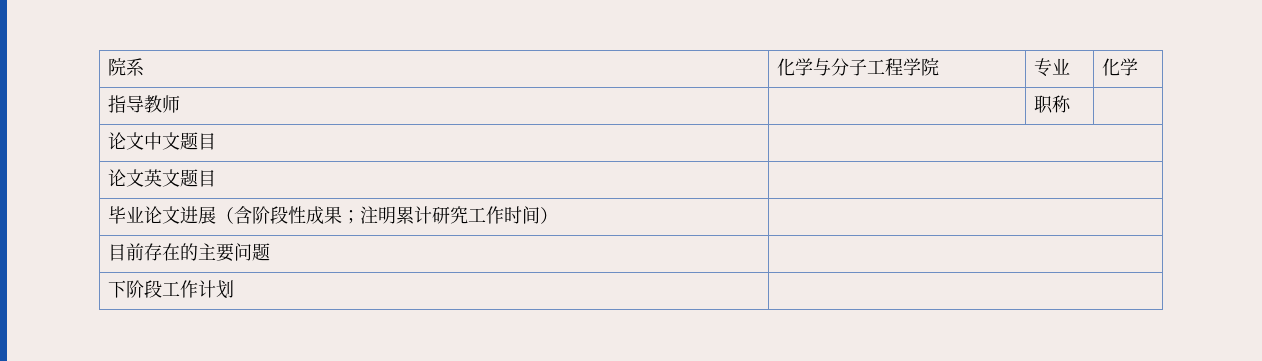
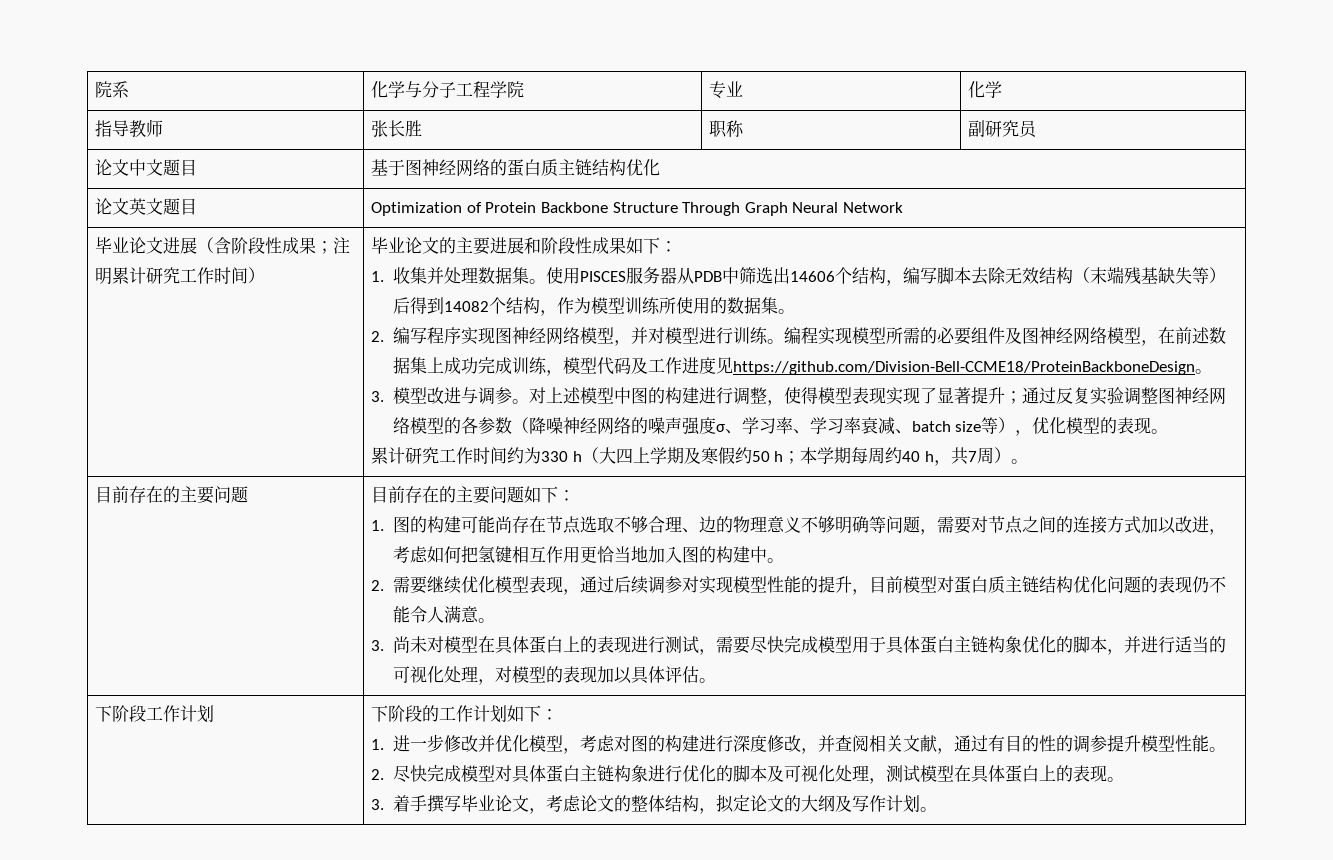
(180, 104) none -> [371,120,423,137] 张长胜
(1071, 104) none -> [968,120,1039,138] 副研究员
[107,169,216,187] // 论文英文题目 | -> [371,159,661,177] [95,198,198,215] [371,202,903,216] 基于图神经网络的蛋白质主链结构优化 // 论文英文题目 | Optimization of Protein Backbone Structure Through Graph Neural Network
(558, 215) none -> [371,237,678,255] [371,266,1226,286] [392,297,795,316] [371,327,1226,346] [392,357,1212,376] [371,387,1226,406] [392,417,1169,436] [371,447,1028,466] 毕业论文的主要进展和阶段性成果如下： // 1.收集并处理数据集。使用PISCES服务器从PDB中筛选出14606个结构，编写脚本去除无效结构（末端残基缺失等）后得到14082个结构，作为模型训练所使用的数据集。 // 2.编写程序实现图神经网络模型，并对模型进行训练。编程实现模型所需的必要组件及图神经网络模型，在前述数据集上成功完成训练，模型代码及工作进度见https://github.com/Division-Bell-CCME18/ProteinBackboneDesign。 // 3.模型改进与调参。对上述模型中图的构建进行调整，使得模型表现实现了显著提升；通过反复实验调整图神经网络模型的各参数（降噪神经网络的噪声强度σ、学习率、学习率衰减、batch size等），优化模型的表现。 // 累计研究工作时间约为330 h（大四上学期及寒假约50 h；本学期每周约40 h，共7周）。
[107,280,234,299] // 下阶段工作计划 | -> [371,486,576,504] [371,516,1226,535] [392,546,784,563] [371,576,1226,595] [392,606,495,623] [371,636,1226,655] [392,666,716,685] [95,705,215,723] [371,705,559,723] [371,734,1226,754] [371,765,1124,784] [371,794,937,814] 目前存在的主要问题如下： // 1.图的构建可能尚存在节点选取不够合理、边的物理意义不够明确等问题，需要对节点之间的连接方式加以改进，考虑如何把氢键相互作用更恰当地加入图的构建中。 // 2.需要继续优化模型表现，通过后续调参对实现模型性能的提升，目前模型对蛋白质主链结构优化问题的表现仍不能令人满意。 // 3.尚未对模型在具体蛋白上的表现进行测试，需要尽快完成模型用于具体蛋白主链构象优化的脚本，并进行适当的可视化处理，对模型的表现加以具体评估。 // 下阶段工作计划 | 下阶段的工作计划如下： // 1.进一步修改并优化模型，考虑对图的构建进行深度修改，并查阅相关文献，通过有目的性的调参提升模型性能。 // 2.尽快完成模型对具体蛋白主链构象进行优化的脚本及可视化处理，测试模型在具体蛋白上的表现。 // 3.着手撰写毕业论文，考虑论文的整体结构，拟定论文的大纲及写作计划。

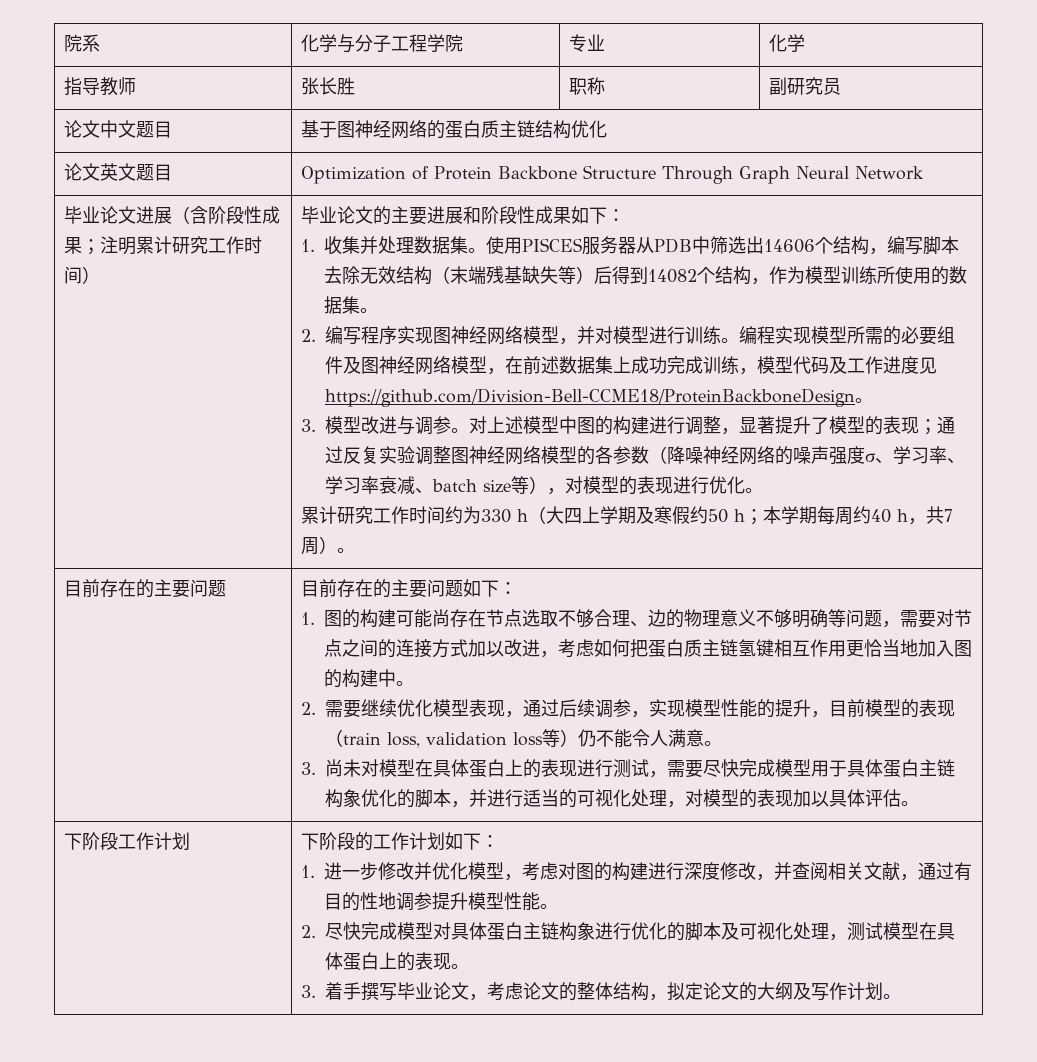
[783,387,1005,405] 使得模型表现实现了显著提升 -> [739,416,920,435] 显著提升了模型的表现
[1032,417,1152,434] 优化模型的表现 -> [565,476,746,495] 对模型的表现进行优化
(478, 554) none -> [648,639,739,658] 蛋白质主链
[681,576,699,593] 对 -> [631,711,650,718] ，
[936,576,1192,594] 对蛋白质主链结构优化问题的表现 -> [901,699,956,718] [325,729,579,748] 的表现（train loss, validation loss等）
[1055,735,1073,752] 的 -> [378,892,397,910] 地

